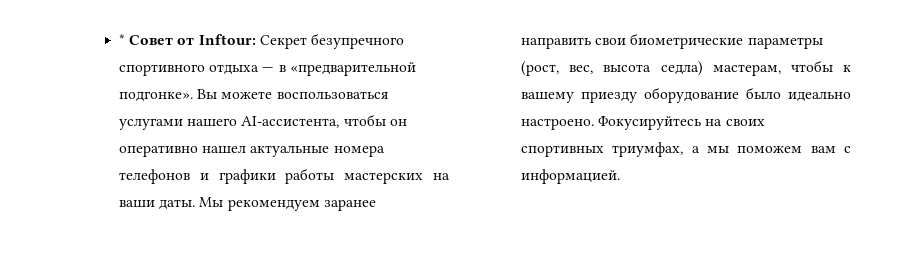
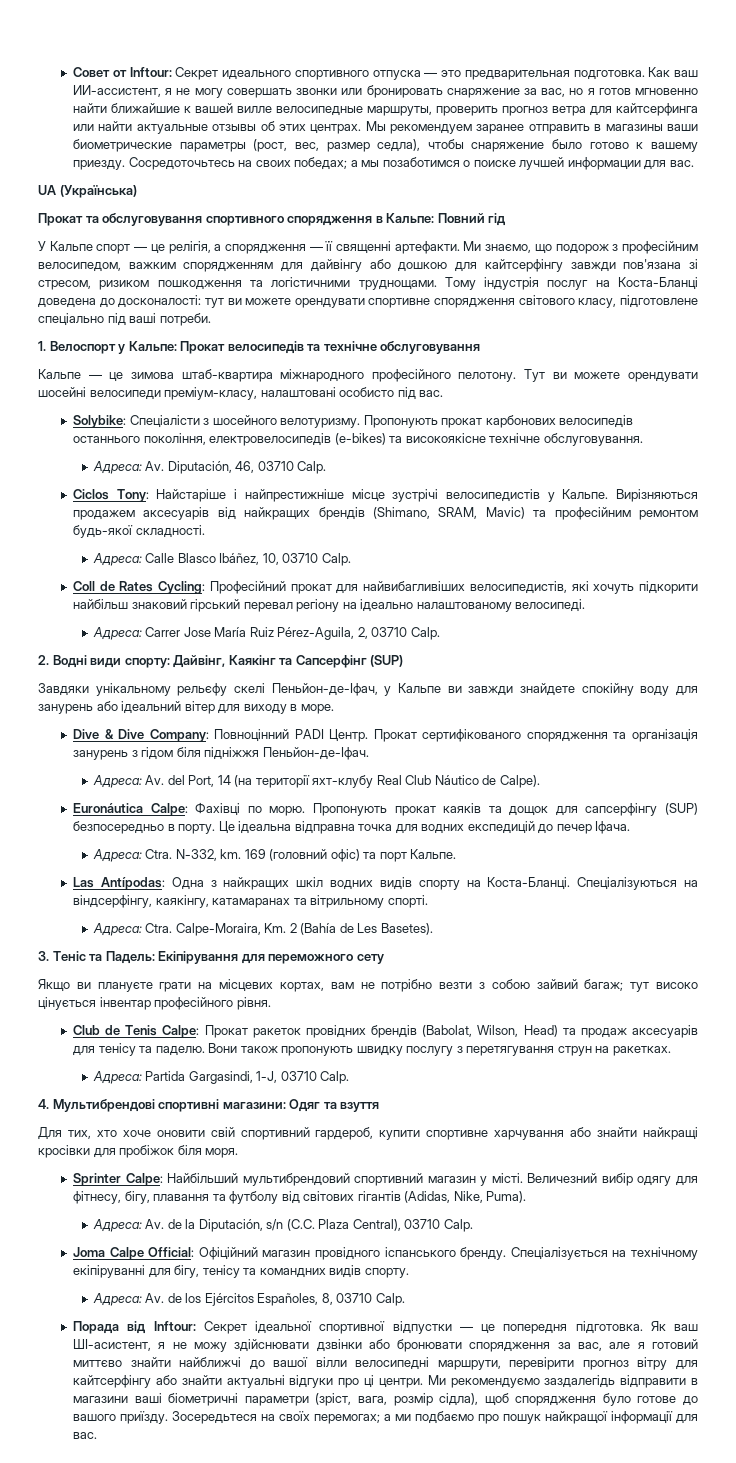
[119,34,126,45] * -> (73, 72) none
[310,33,404,49] [119,62,416,76] [119,89,388,102] [119,114,407,130] [119,145,385,157] [119,168,450,184] [119,197,376,211] [521,33,823,49] [521,60,851,76] [521,87,851,103] [521,116,765,130] [521,142,851,157] [521,169,621,184] безупречного спортивного отдыха — в «предварительной подгонке». Вы можете воспользоваться услугами нашего AI-ассистента, чтобы он оперативно нашел актуальные номера телефонов и графики работы мастерских на ваши даты. Мы рекомендуем заранее направить свои биометрические параметры (рост, вес, высота седла) мастерам, чтобы к вашему приезду оборудование было идеально настроено. Фокусируйтесь на своих спортивных триумфах, а мы поможем вам с информацией. -> [222,67,699,80] [73,85,698,98] [73,103,698,116] [73,121,699,134] [73,139,699,152] [73,157,694,170] [38,185,137,198] [38,213,506,226] [38,241,698,254] [38,259,699,272] [38,277,698,290] [38,295,698,308] [38,313,211,326] [38,341,481,354] [38,369,698,382] [38,387,444,400] [73,415,634,428] [73,433,643,446] [92,461,327,474] [73,489,698,502] [73,507,698,520] [73,525,205,538] [92,553,351,566] [73,581,698,594] [73,599,586,612] [92,627,440,640] [38,655,404,668] [38,683,698,696] [38,701,334,714] [73,729,698,742] [73,747,369,760] [92,775,540,788] [73,802,698,816] [73,821,631,834] [92,849,457,862] [73,877,698,890] [73,895,428,908] [92,923,433,936] [38,951,384,964] [38,979,698,992] [38,997,271,1010] [73,1025,698,1038] [73,1043,671,1056] [92,1071,350,1084] [38,1099,380,1112] [38,1127,698,1140] [38,1145,239,1158] [73,1173,699,1186] [73,1191,527,1204] [92,1219,473,1232] [73,1247,698,1260] [73,1265,409,1278] [92,1293,405,1306] [73,1321,699,1334] [73,1339,698,1352] [73,1357,699,1370] [73,1375,698,1388] [73,1393,698,1406] [73,1411,698,1424] [73,1432,98,1439] идеального спортивного отпуска — это предварительная подготовка. Как ваш ИИ-ассистент, я не могу совершать звонки или бронировать снаряжение за вас, но я готов мгновенно найти ближайшие к вашей вилле велосипедные маршруты, проверить прогноз ветра для кайтсерфинга или найти актуальные отзывы об этих центрах. Мы рекомендуем заранее отправить в магазины ваши биометрические параметры (рост, вес, размер седла), чтобы снаряжение было готово к вашему приезду. Сосредоточьтесь на своих победах; а мы позаботимся о поиске лучшей информации для вас. // UA (Українська) // Прокат та обслуговування спортивного спорядження в Кальпе: Повний гід // У Кальпе спорт — це релігія, а спорядження — її священні артефакти. Ми знаємо, що подорож з професійним велосипедом, важким спорядженням для дайвінгу або дошкою для кайтсерфінгу завжди пов'язана зі стресом, ризиком пошкодження та логістичними труднощами. Тому індустрія послуг на Коста-Бланці доведена до досконалості: тут ви можете орендувати спортивне спорядження світового класу, підготовлене спеціально під ваші потреби. // 1. Велоспорт у Кальпе: Прокат велосипедів та технічне обслуговування // Кальпе — це зимова штаб-квартира міжнародного професійного пелотону. Тут ви можете орендувати шосейні велосипеди преміум-класу, налаштовані особисто під вас. // Solybike: Спеціалісти з шосейного велотуризму. Пропонують прокат карбонових велосипедів останнього покоління, електровелосипедів (e-bikes) та високоякісне технічне обслуговування. // Адреса: Av. Diputación, 46, 03710 Calp. // Ciclos Tony: Найстаріше і найпрестижніше місце зустрічі велосипедистів у Кальпе. Вирізняються продажем аксесуарів від найкращих брендів (Shimano, SRAM, Mavic) та професійним ремонтом будь-якої складності. // Адреса: Calle Blasco Ibáñez, 10, 03710 Calp. // Coll de Rates Cycling: Професійний прокат для найвибагливіших велосипедистів, які хочуть підкорити найбільш знаковий гірський перевал регіону на ідеально налаштованому велосипеді. // Адреса: Carrer Jose María Ruiz Pérez-Aguila, 2, 03710 Calp. // 2. Водні види спорту: Дайвінг, Каякінг та Сапсерфінг (SUP) // Завдяки унікальному рельєфу скелі Пеньйон-де-Іфач, у Кальпе ви завжди знайдете спокійну воду для занурень або ідеальний вітер для виходу в море. // Dive & Dive Company: Повноцінний PADI Центр. Прокат сертифікованого спорядження та організація занурень з гідом біля підніжжя Пеньйон-де-Іфач. // Адреса: Av. del Port, 14 (на території яхт-клубу Real Club Náutico de Calpe). // Euronáutica Calpe: Фахівці по морю. Пропонують прокат каяків та дощок для сапсерфінгу (SUP) безпосередньо в порту. Це ідеальна відправна точка для водних експедицій до печер Іфача. // Адреса: Ctra. N-332, km. 169 (головний офіс) та порт Кальпе. // Las Antípodas: Одна з найкращих шкіл водних видів спорту на Коста-Бланці. Спеціалізуються на віндсерфінгу, каякінгу, катамаранах та вітрильному спорті. // Адреса: Ctra. Calpe-Moraira, Km. 2 (Bahía de Les Basetes). // 3. Теніс та Падель: Екіпірування для переможного сету // Якщо ви плануєте грати на місцевих кортах, вам не потрібно везти з собою зайвий багаж; тут високо цінується інвентар професійного рівня. // Club de Tenis Calpe: Прокат ракеток провідних брендів (Babolat, Wilson, Head) та продаж аксесуарів для тенісу та паделю. Вони також пропонують швидку послугу з перетягування струн на ракетках. // Адреса: Partida Gargasindi, 1-J, 03710 Calp. // 4. Мультибрендові спортивні магазини: Одяг та взуття // Для тих, хто хоче оновити свій спортивний гардероб, купити спортивне харчування або знайти найкращі кросівки для пробіжок біля моря. // Sprinter Calpe: Найбільший мультибрендовий спортивний магазин у місті. Величезний вибір одягу для фітнесу, бігу, плавання та футболу від світових гігантів (Adidas, Nike, Puma). // Адреса: Av. de la Diputación, s/n (C.C. Plaza Central), 03710 Calp. // Joma Calpe Official: Офіційний магазин провідного іспанського бренду. Спеціалізується на технічному екіпіруванні для бігу, тенісу та командних видів спорту. // Адреса: Av. de los Ejércitos Españoles, 8, 03710 Calp. // Порада від Inftour: Секрет ідеальної спортивної відпустки — це попередня підготовка. Як ваш ШІ-асистент, я не можу здійснювати дзвінки або бронювати спорядження за вас, але я готовий миттєво знайти найближчі до вашої вілли велосипедні маршрути, перевірити прогноз вітру для кайтсерфінгу або знайти актуальні відгуки про ці центри. Ми рекомендуємо заздалегідь відправити в магазини ваші біометричні параметри (зріст, вага, розмір сідла), щоб спорядження було готове до вашого приїзду. Зосередьтеся на своїх перемогах; а ми подбаємо про пошук найкращої інформації для вас.

